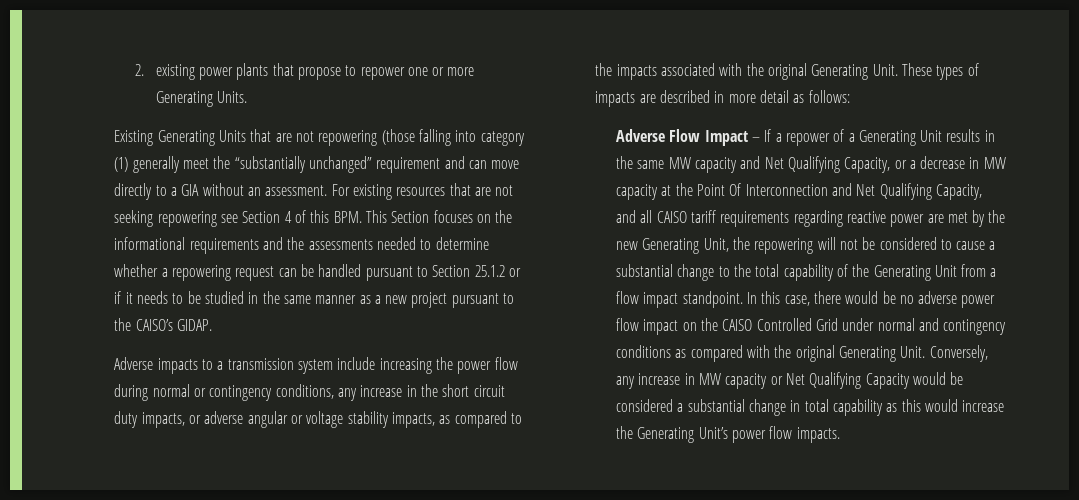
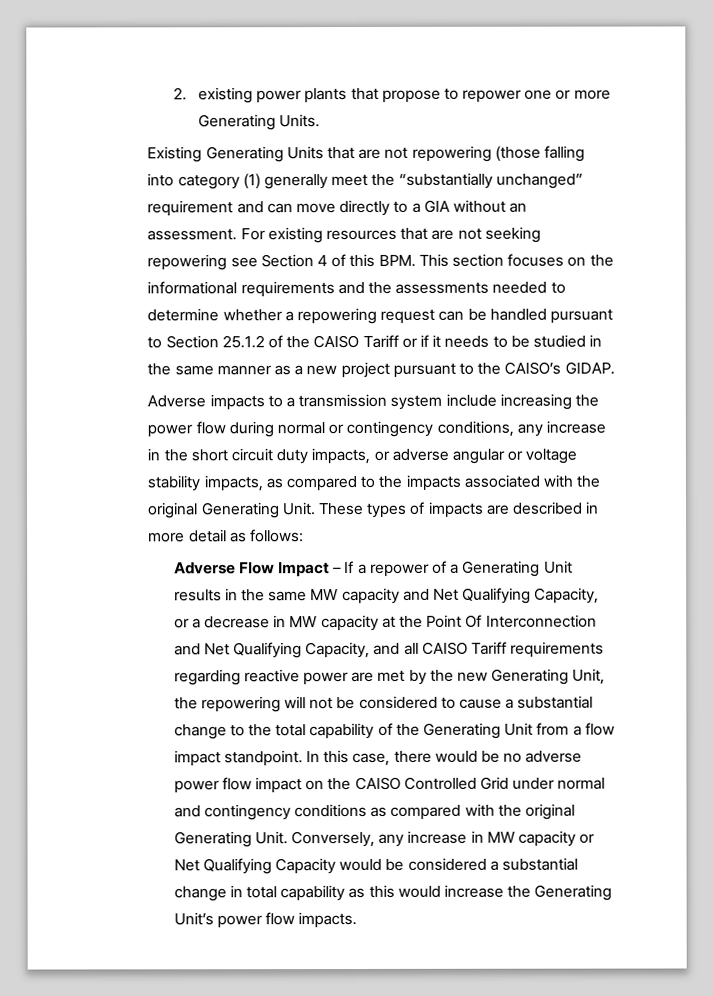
[391,211,430,223] Section -> [451,253,504,267] section
(505, 271) none -> [268,334,399,349] of the CAISO Tariff
[690,210,716,223] tariff -> [471,641,508,655] Tariff

